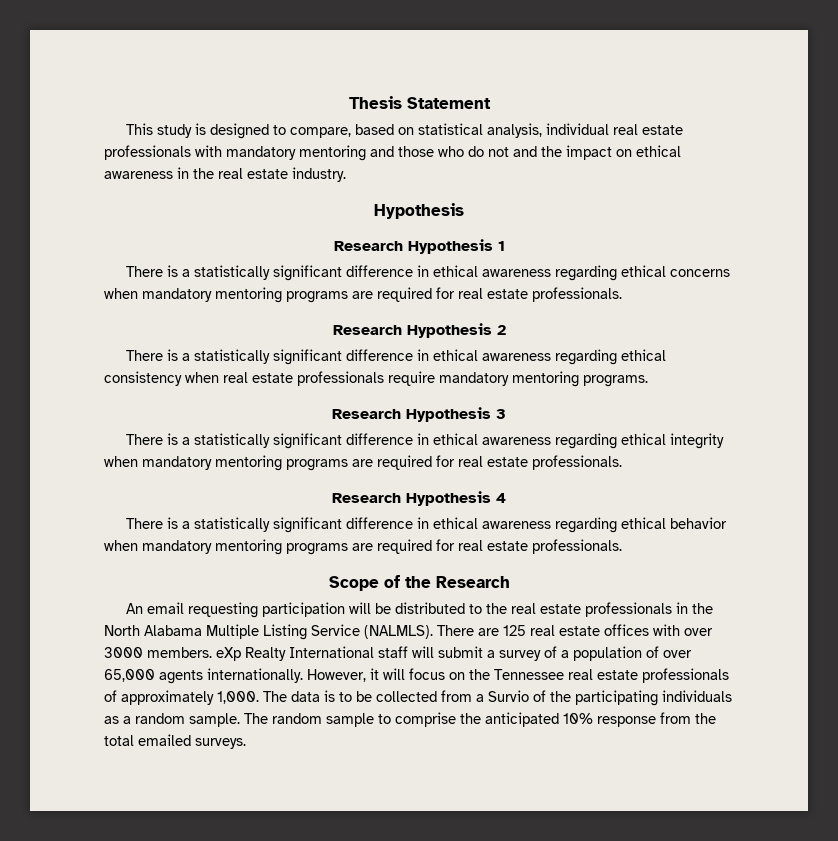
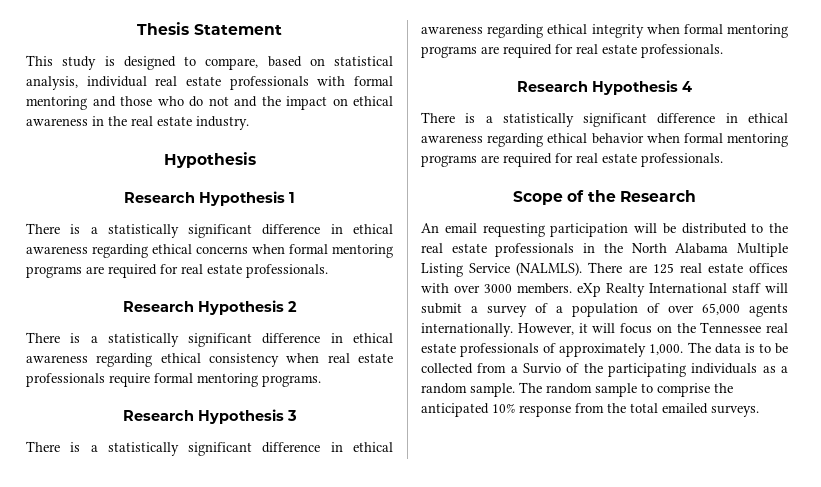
[226,146,296,160] mandatory -> [354,76,393,86] formal
[142,288,212,302] mandatory -> [289,244,328,254] formal
[439,372,509,386] mandatory -> [154,373,193,383] formal
[142,456,212,470] mandatory -> [683,24,723,34] formal
[142,540,212,554] mandatory -> [683,133,723,143] formal

